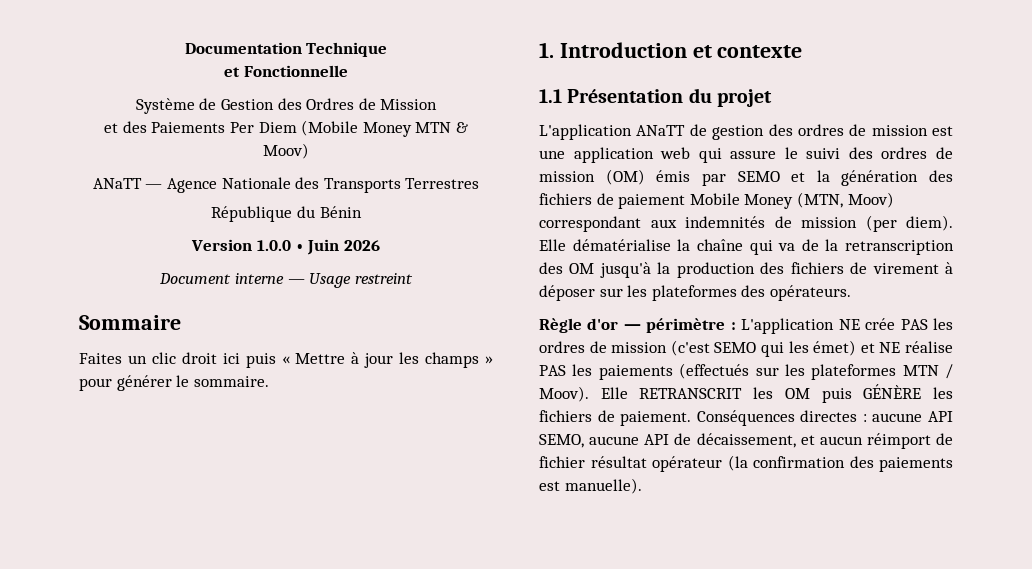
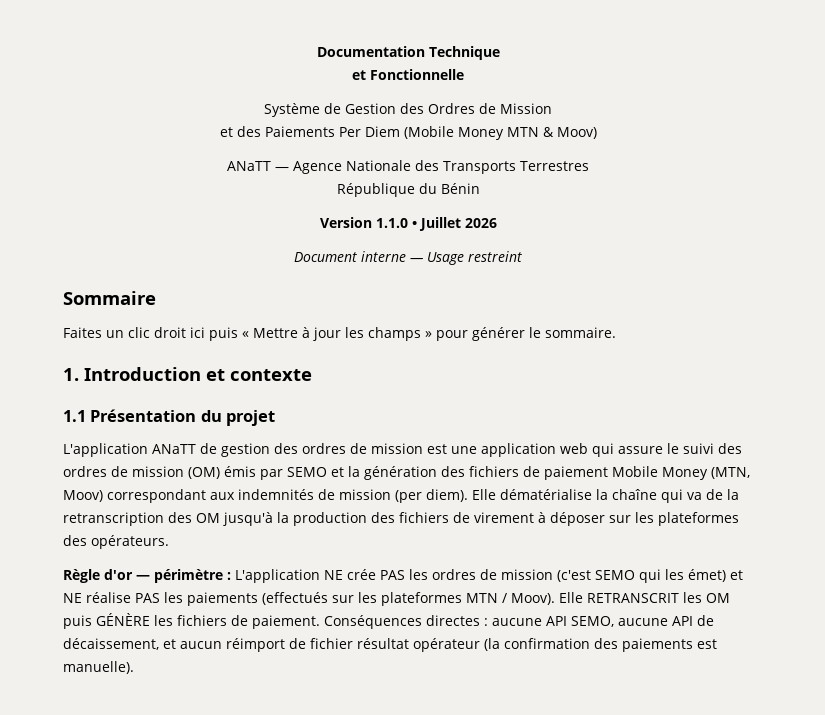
[256,239,340,255] 1.0.0 • Juin -> [375,217,461,231] 1.1.0 • Juillet

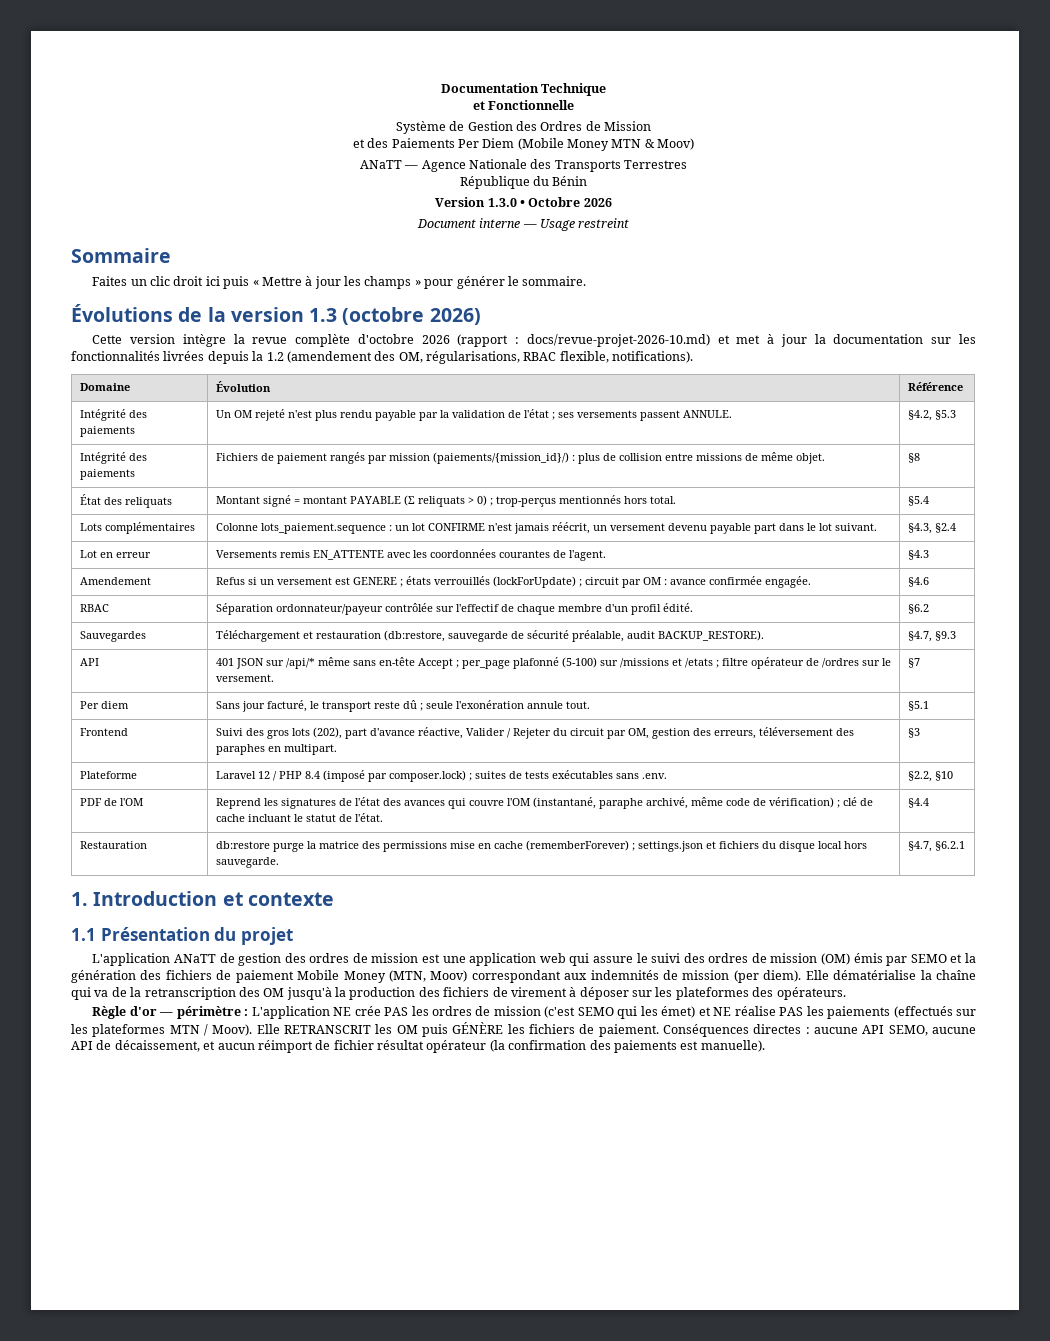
[375,217,461,231] 1.1.0 • Juillet -> [487,197,581,207] 1.3.0 • Octobre
(616, 332) none -> [71,304,481,325] [92,334,977,347] [71,351,694,364] [79,383,130,391] [215,381,271,392] [907,382,963,391] [79,409,147,421] [79,426,135,437] [215,409,732,421] [907,410,956,421] [79,452,147,464] [79,469,135,480] [215,452,825,464] [907,453,920,463] [79,494,172,508] [215,495,676,507] [907,496,929,506] [79,522,195,534] [215,522,877,534] [907,523,956,534] [79,550,151,558] [215,549,606,561] [907,550,929,560] [79,577,151,585] [215,576,811,588] [907,577,929,587] [79,604,109,612] [215,603,693,615] [907,604,929,614] [79,631,146,642] [215,630,764,642] [907,631,956,642] [79,658,99,666] [215,657,891,669] [215,674,274,682] [907,658,920,668] [79,701,129,709] [215,700,590,712] [907,701,929,711] [79,728,128,736] [215,727,854,739] [215,744,337,755] [907,728,920,738] [79,771,137,779] [215,770,667,782] [907,771,953,782] [79,798,143,806] [215,797,873,809] [215,813,383,822] [907,798,929,808] [79,841,147,849] [215,840,867,852] [215,857,279,868] [907,841,965,852] // Évolutions de la version 1.3 (octobre 2026) // Cette version intègre la revue complète d'octobre 2026 (rapport : docs/revue-projet-2026-10.md) et met à jour la documentation sur les fonctionnalités livrées depuis la 1.2 (amendement des OM, régularisations, RBAC flexible, notifications). // Domaine | Évolution | Référence // Intégrité des paiements | Un OM rejeté n'est plus rendu payable par la validation de l'état ; ses versements passent ANNULE. | §4.2, §5.3 // Intégrité des paiements | Fichiers de paiement rangés par mission (paiements/{mission_id}/) : plus de collision entre missions de même objet. | §8 // État des reliquats | Montant signé = montant PAYABLE (Σ reliquats > 0) ; trop-perçus mentionnés hors total. | §5.4 // Lots complémentaires | Colonne lots_paiement.sequence : un lot CONFIRME n'est jamais réécrit, un versement devenu payable part dans le lot suivant. | §4.3, §2.4 // Lot en erreur | Versements remis EN_ATTENTE avec les coordonnées courantes de l'agent. | §4.3 // Amendement | Refus si un versement est GENERE ; états verrouillés (lockForUpdate) ; circuit par OM : avance confirmée engagée. | §4.6 // RBAC | Séparation ordonnateur/payeur contrôlée sur l'effectif de chaque membre d'un profil édité. | §6.2 // Sauvegardes | Téléchargement et restauration (db:restore, sauvegarde de sécurité préalable, audit BACKUP_RESTORE). | §4.7, §9.3 // API | 401 JSON sur /api/* même sans en-tête Accept ; per_page plafonné (5-100) sur /missions et /etats ; filtre opérateur de /ordres sur le versement. | §7 // Per diem | Sans jour facturé, le transport reste dû ; seule l'exonération annule tout. | §5.1 // Frontend | Suivi des gros lots (202), part d'avance réactive, Valider / Rejeter du circuit par OM, gestion des erreurs, téléversement des paraphes en multipart. | §3 // Plateforme | Laravel 12 / PHP 8.4 (imposé par composer.lock) ; suites de tests exécutables sans .env. | §2.2, §10 // PDF de l'OM | Reprend les signatures de l'état des avances qui couvre l'OM (instantané, paraphe archivé, même code de vérification) ; clé de cache incluant le statut de l'état. | §4.4 // Restauration | db:restore purge la matrice des permissions mise en cache (rememberForever) ; settings.json et fichiers du disque local hors sauvegarde. | §4.7, §6.2.1

